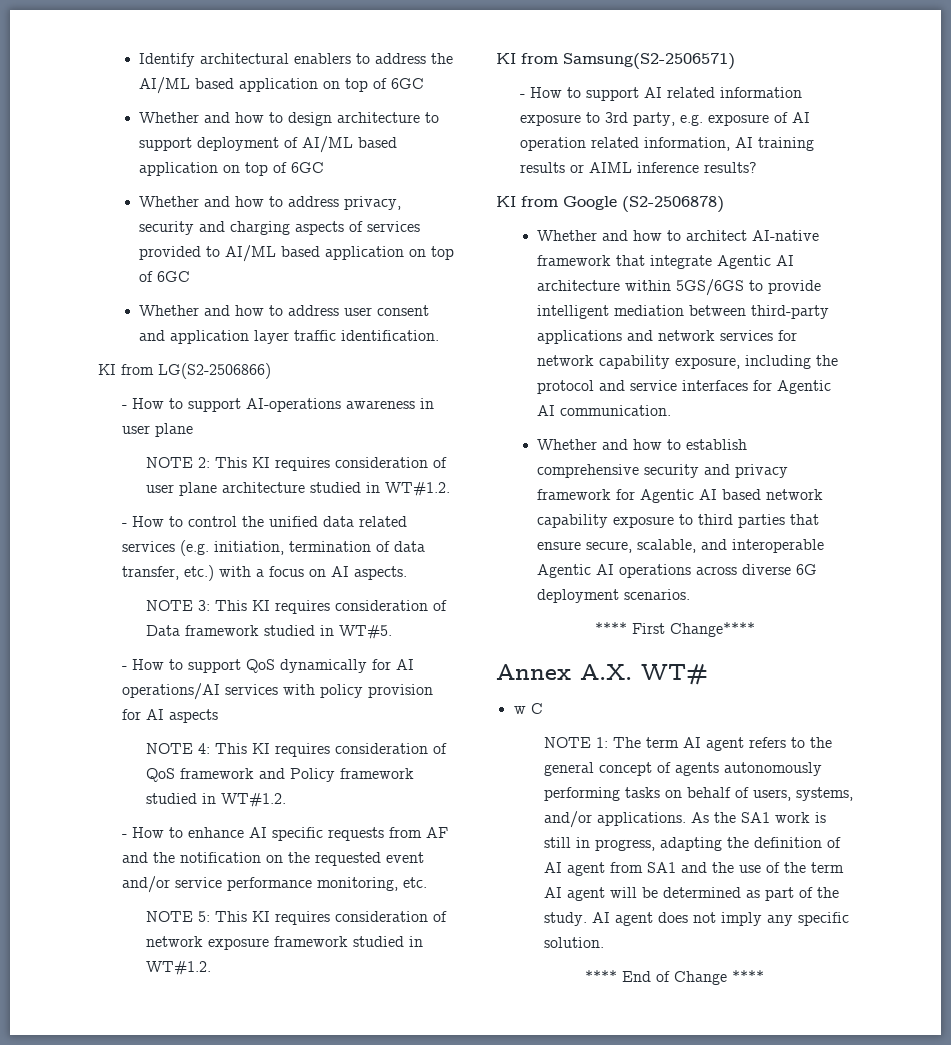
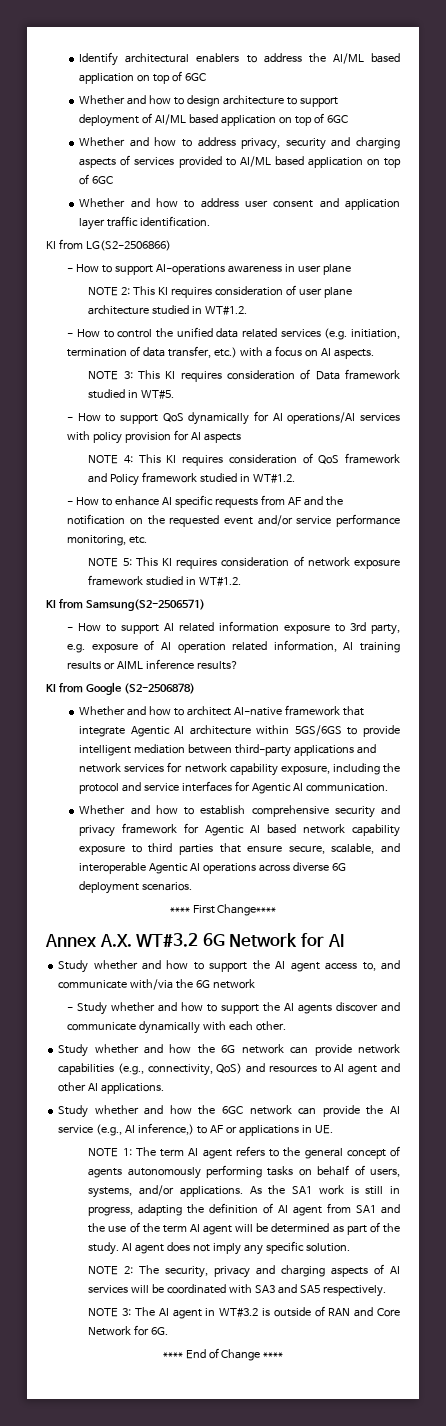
[641,664,708,685] [513,703,543,714] WT# // w C -> [136,933,344,947] [58,960,400,973] [58,979,255,990] [67,1002,400,1015] [67,1021,287,1034] [58,1044,400,1057] [58,1063,400,1076] [58,1082,165,1094] [58,1105,400,1118] [58,1123,333,1136] WT#3.2 6G Network for AI // Study whether and how to support the AI agent access to, and communicate with/via the 6G network // - Study whether and how to support the AI agents discover and communicate dynamically with each other. // Study whether and how the 6G network can provide network capabilities (e.g., connectivity, QoS) and resources to AI agent and other AI applications. // Study whether and how the 6GC network can provide the AI service (e.g., AI inference,) to AF or applications in UE.
(604, 942) none -> [88,1264,400,1278] [88,1284,387,1297] [88,1306,400,1319] [88,1325,169,1336] // NOTE 2: The security, privacy and charging aspects of AI services will be coordinated with SA3 and SA5 respectively. // NOTE 3: The AI agent in WT#3.2 is outside of RAN and Core Network for 6G.

